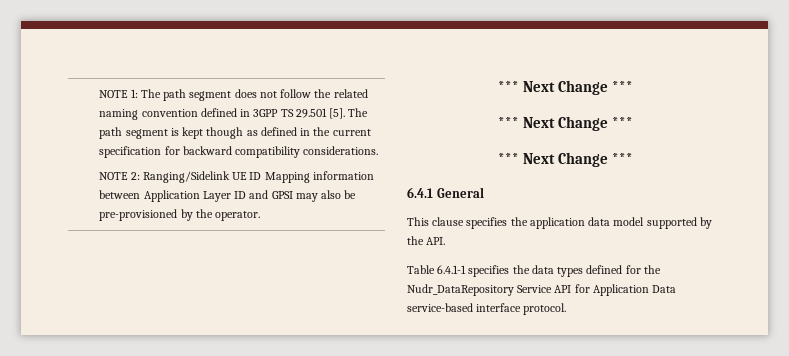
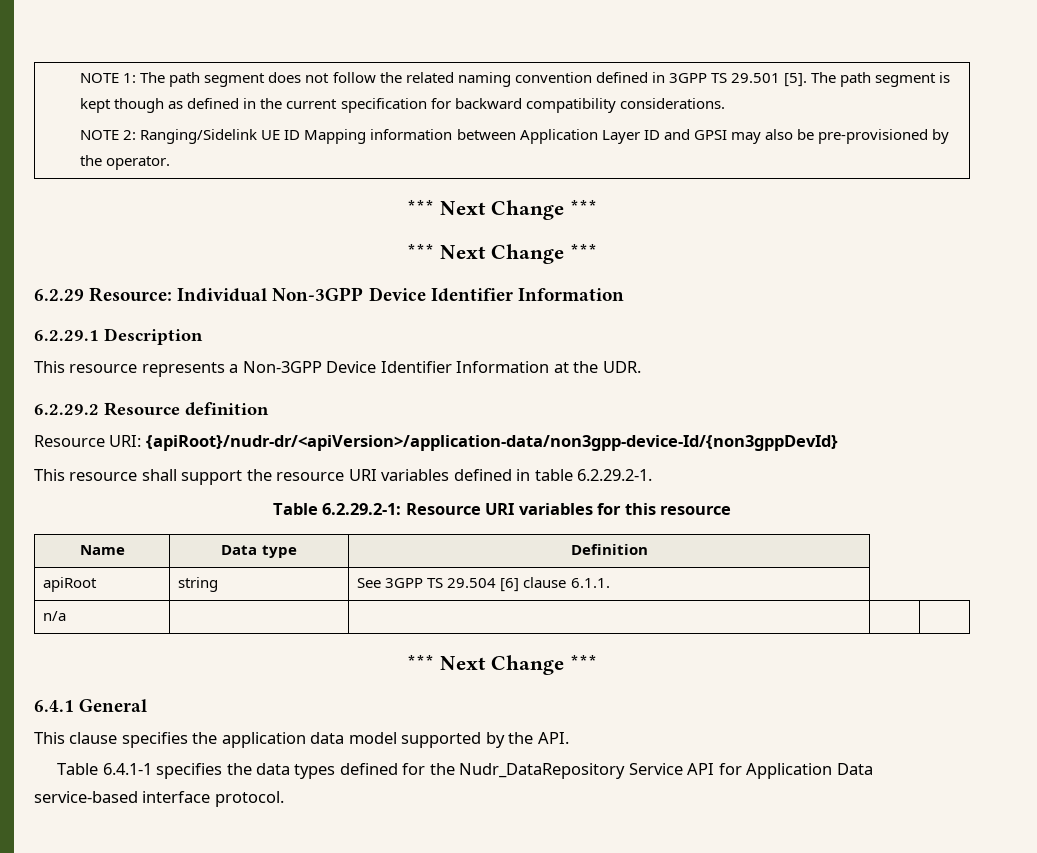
(634, 122) none -> [34,287,624,302] [34,328,203,345] [34,361,641,377] [34,402,269,416] [34,435,838,451] [34,469,653,485] [272,503,732,515] [79,545,125,555] [221,545,297,558] [570,544,648,555] [43,577,98,592] [178,577,219,592] [357,577,610,592] [43,611,67,621] // 6.2.29 Resource: Individual Non-3GPP Device Identifier Information // 6.2.29.1 Description // This resource represents a Non-3GPP Device Identifier Information at the UDR. // 6.2.29.2 Resource definition // Resource URI: {apiRoot}/nudr-dr/<apiVersion>/application-data/non3gpp-device-Id/{non3gppDevId} // This resource shall support the resource URI variables defined in table 6.2.29.2-1. // Table 6.2.29.2-1: Resource URI variables for this resource // Name | Data type | Definition // apiRoot | string | See 3GPP TS 29.504 [6] clause 6.1.1. // n/a | | | |

